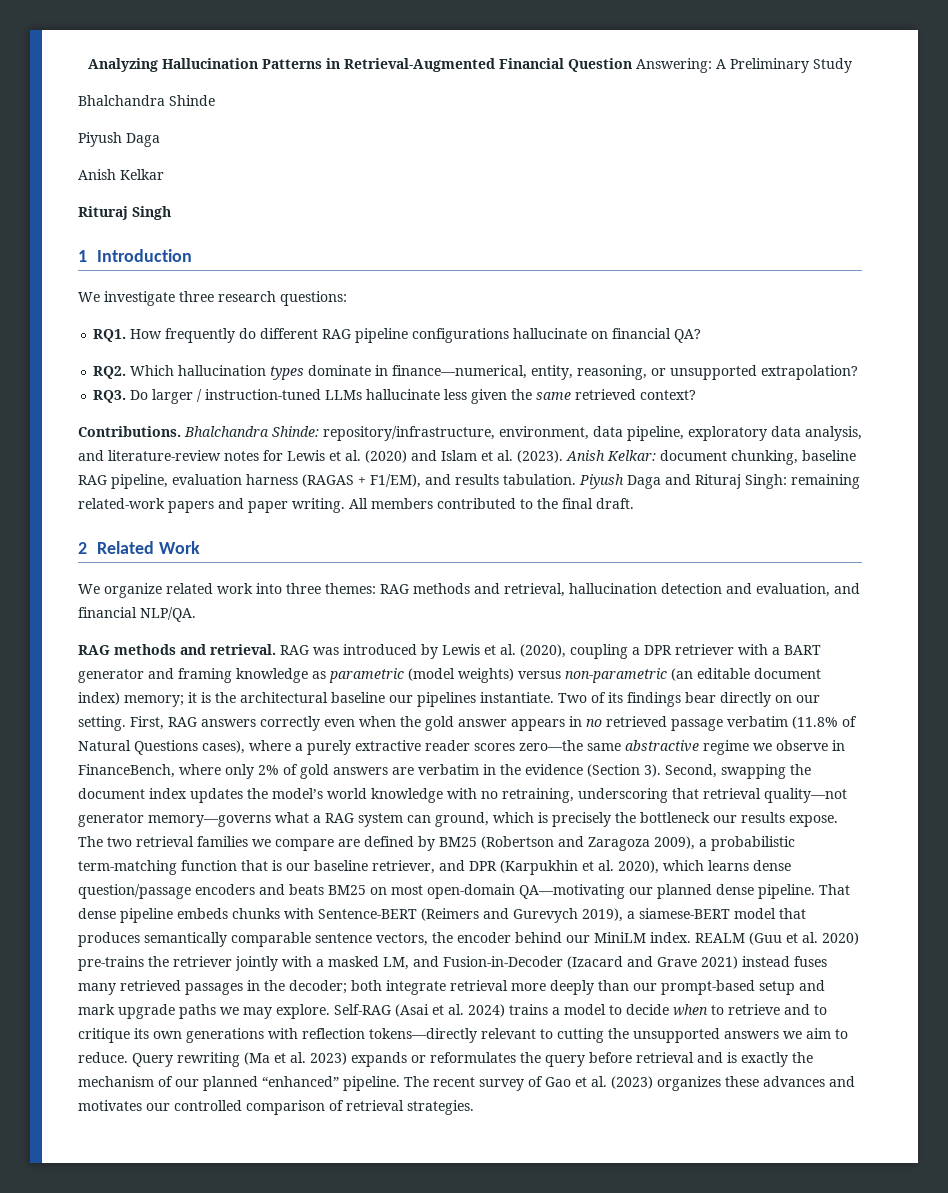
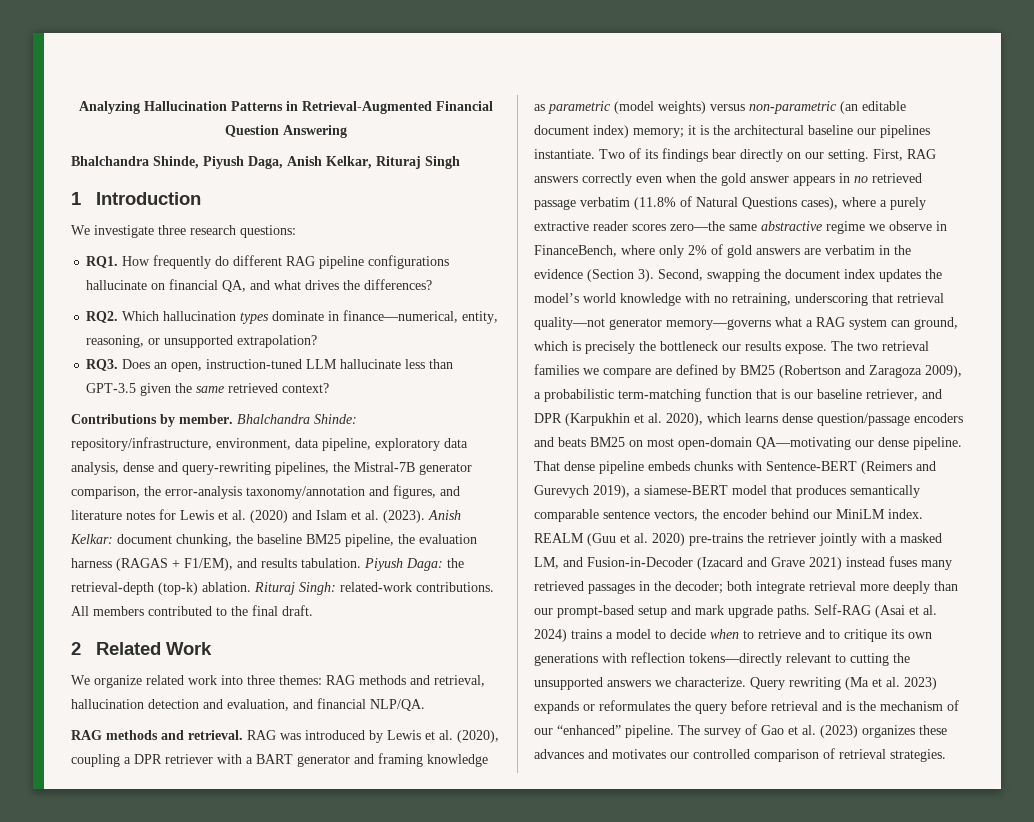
[636,58,852,73] [78,95,215,106] [78,132,160,147] [78,169,164,180] Answering: A Preliminary Study // Bhalchandra Shinde // Piyush Daga // Anish Kelkar // -> [282,125,347,138] [71,156,372,169] Answering // Bhalchandra Shinde, Piyush Daga, Anish Kelkar,
[674,329,702,343] QA? -> [222,279,433,292] QA, and what drives the differences?
[130,389,468,404] Do larger / instruction-tuned LLMs hallucinate less -> [122,359,454,372] [86,383,137,393] Does an open, instruction-tuned LLM hallucinate less than GPT-3.5
[78,426,181,437] Contributions. -> [71,414,233,427] Contributions by member.
[78,450,221,461] and literature-review -> [123,462,472,475] [71,485,460,499] [71,510,122,520] dense and query-rewriting pipelines, the Mistral-7B generator comparison, the error-analysis taxonomy/annotation and figures, and literature
[802,450,856,461] [78,474,168,489] baseline RAG pipeline, -> [236,534,415,547] the baseline BM25 pipeline, the
[627,474,860,489] [78,498,345,513] Daga and Rituraj Singh: remaining related-work papers and paper writing. -> [406,558,464,571] [71,582,494,595] Daga: the retrieval-depth (top-k) ablation. Rituraj Singh: related-work contributions.
[657,884,712,899] planned -> (874, 443) none
[179,1004,330,1019] paths we may explore. -> [777,605,810,618] paths.
[806,1028,848,1039] [78,1052,128,1063] aim to reduce. -> [675,677,746,687] characterize.
[741,1052,788,1067] exactly -> (855, 706) none
[203,1076,258,1091] planned -> (553, 731) none
[433,1077,475,1087] recent -> (700, 730) none

